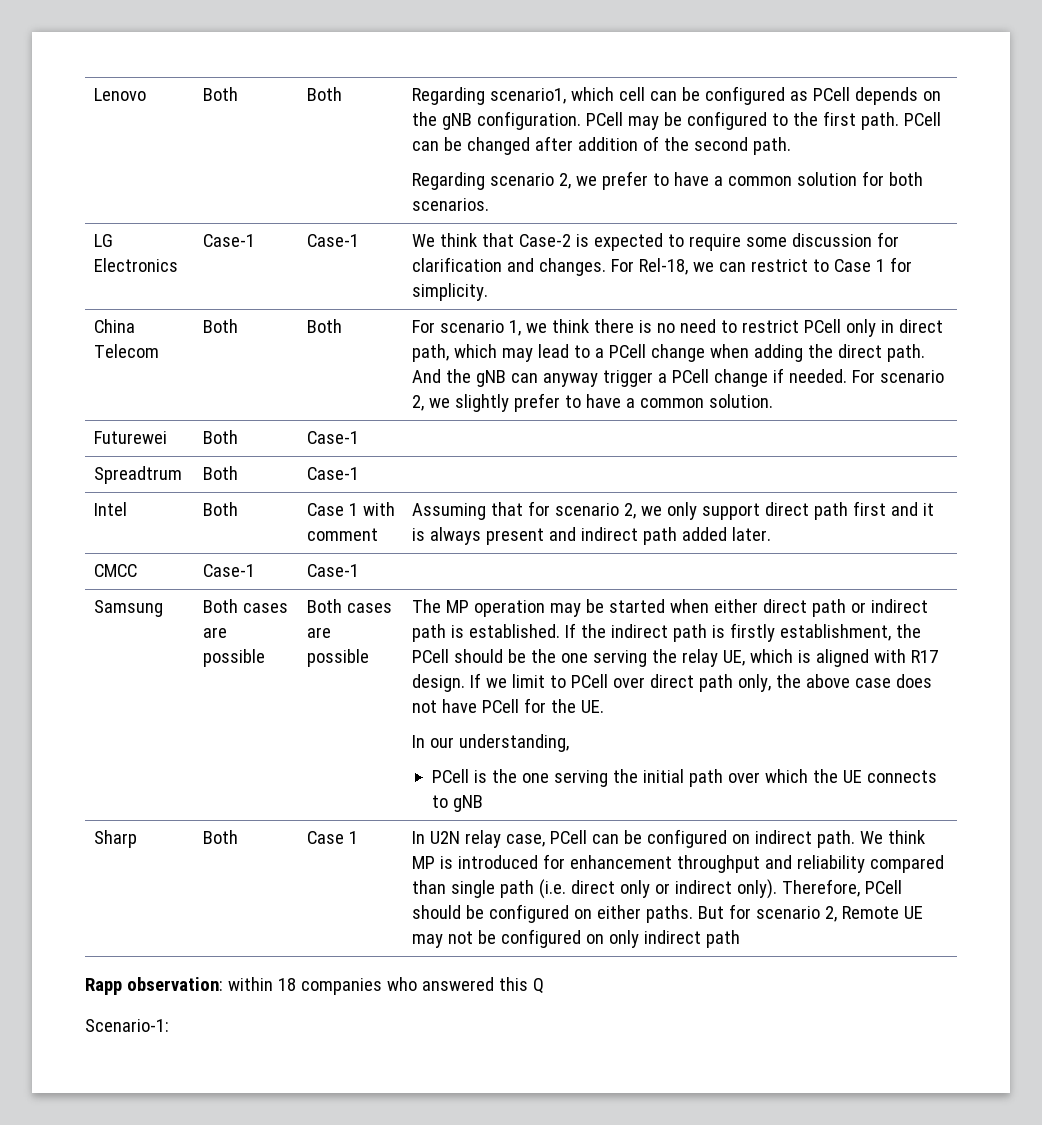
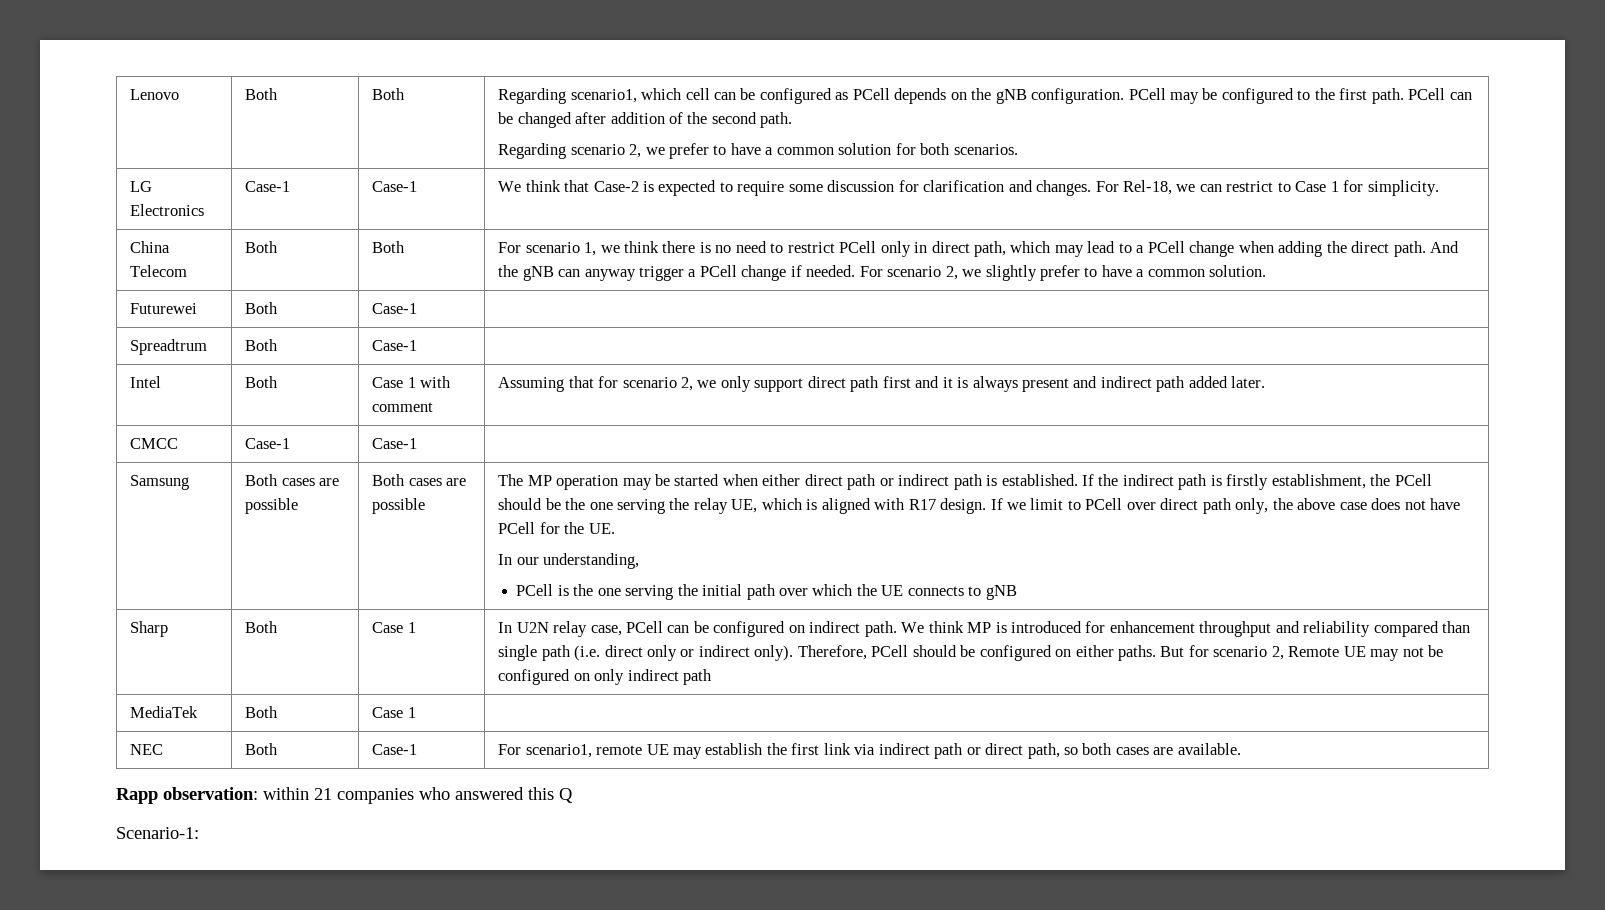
(740, 939) none -> [130,706,199,718] [245,706,279,718] [372,707,416,718] [130,744,164,755] [245,743,279,755] [372,744,418,755] [498,743,1241,759] // MediaTek | Both | Case 1 | // NEC | Both | Case-1 | For scenario1, remote UE may establish the first link via indirect path or direct path, so both cases are available.
[277,978,296,991] 18 -> [314,788,332,800] 21

